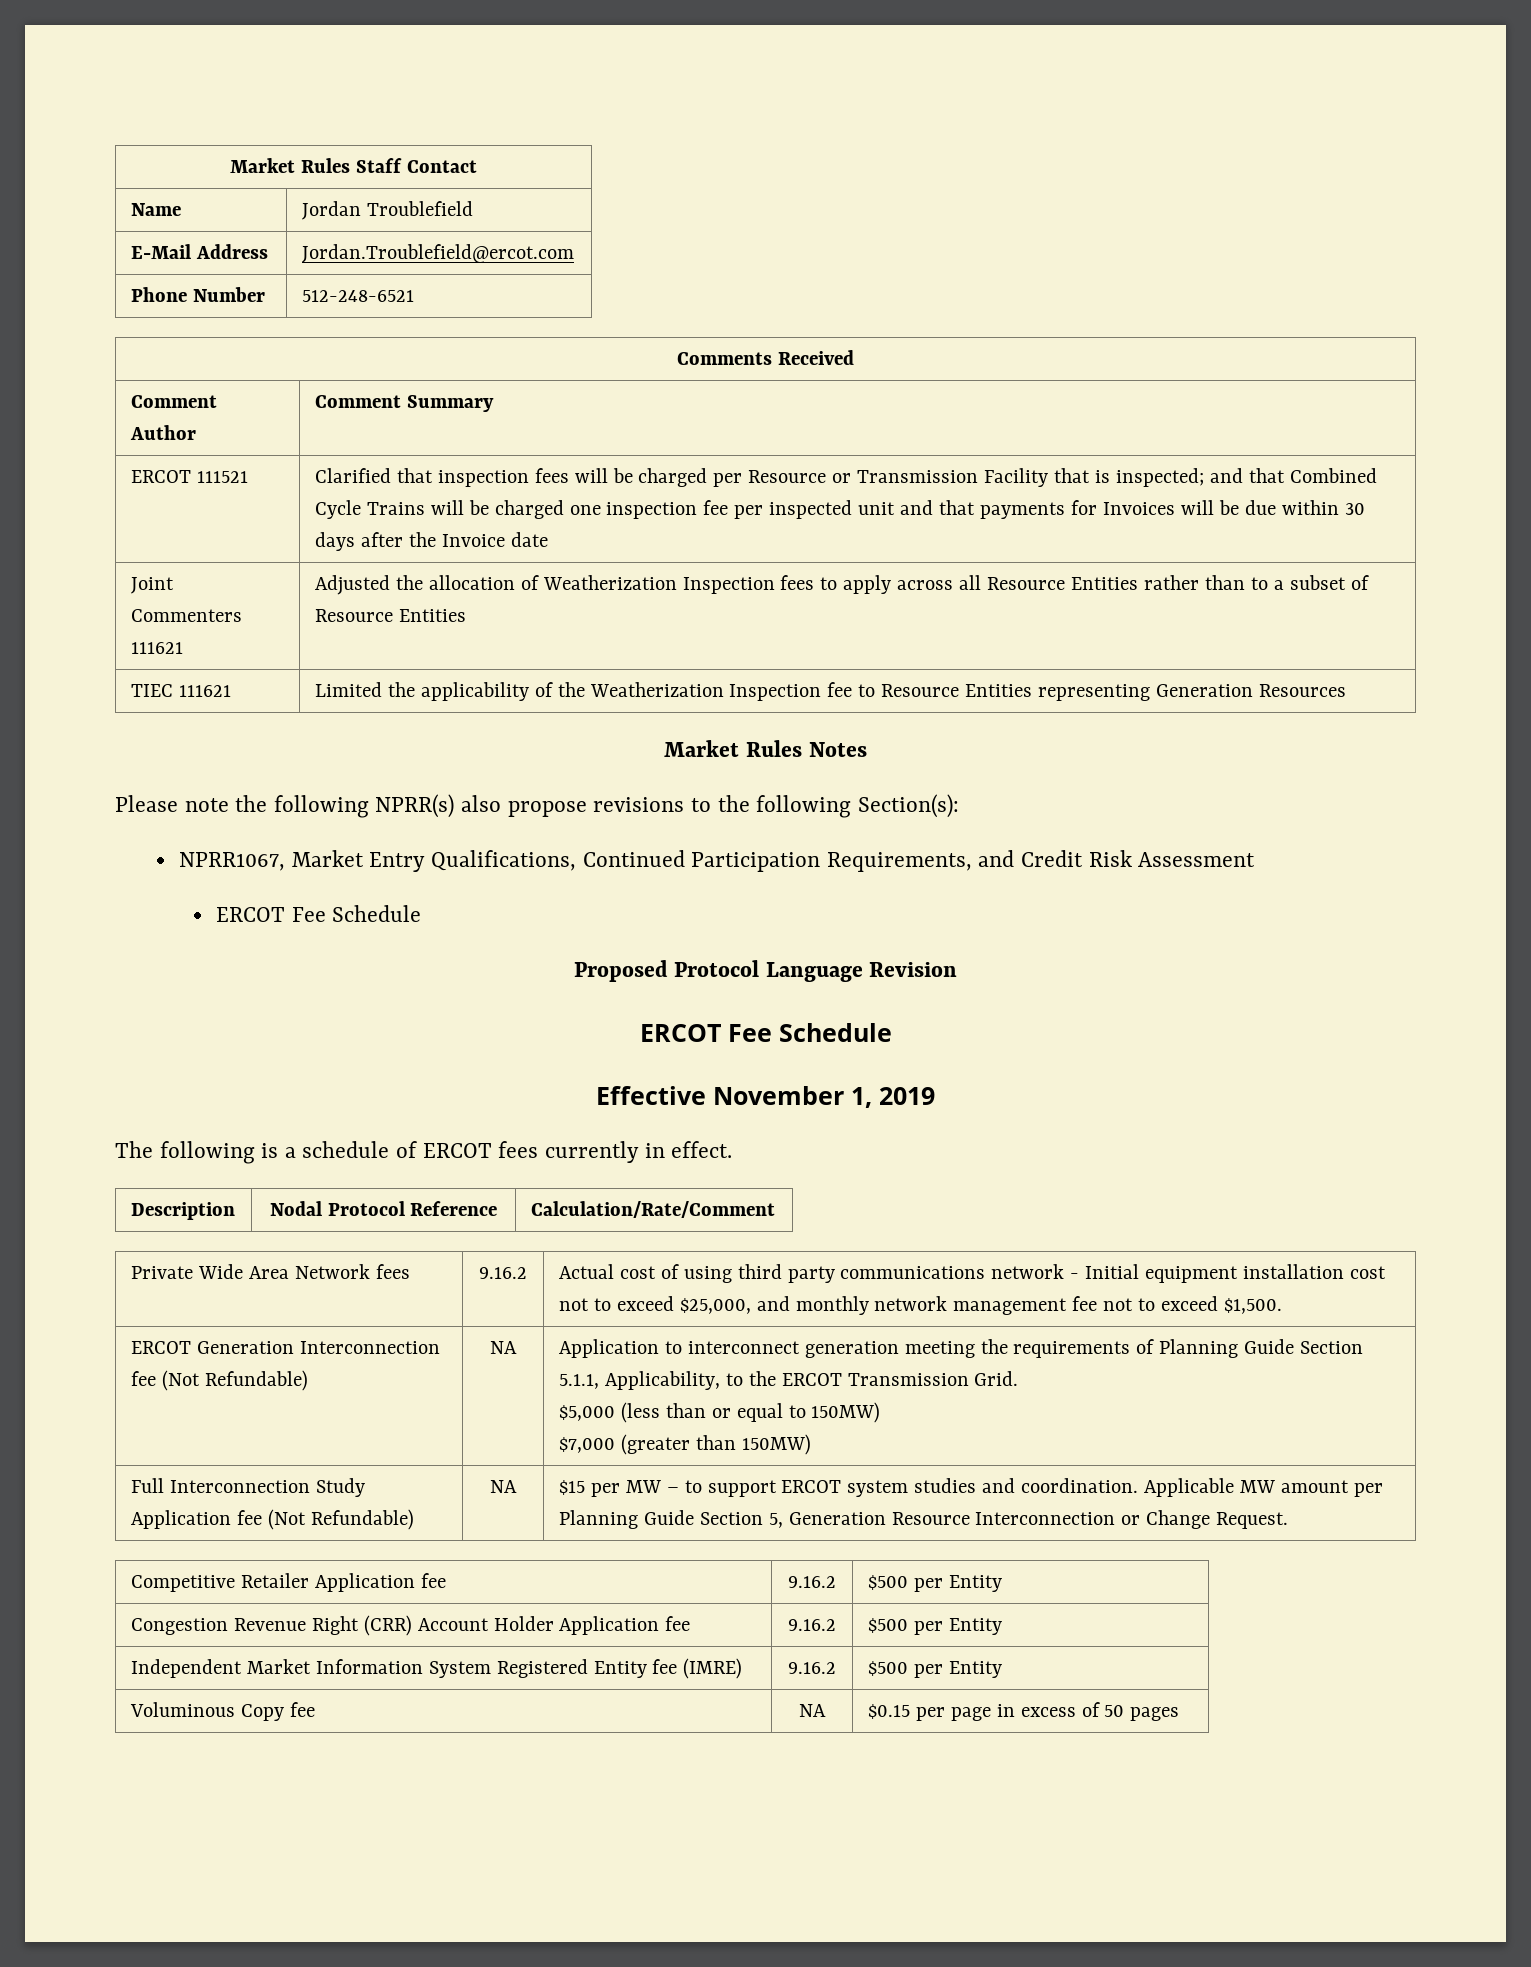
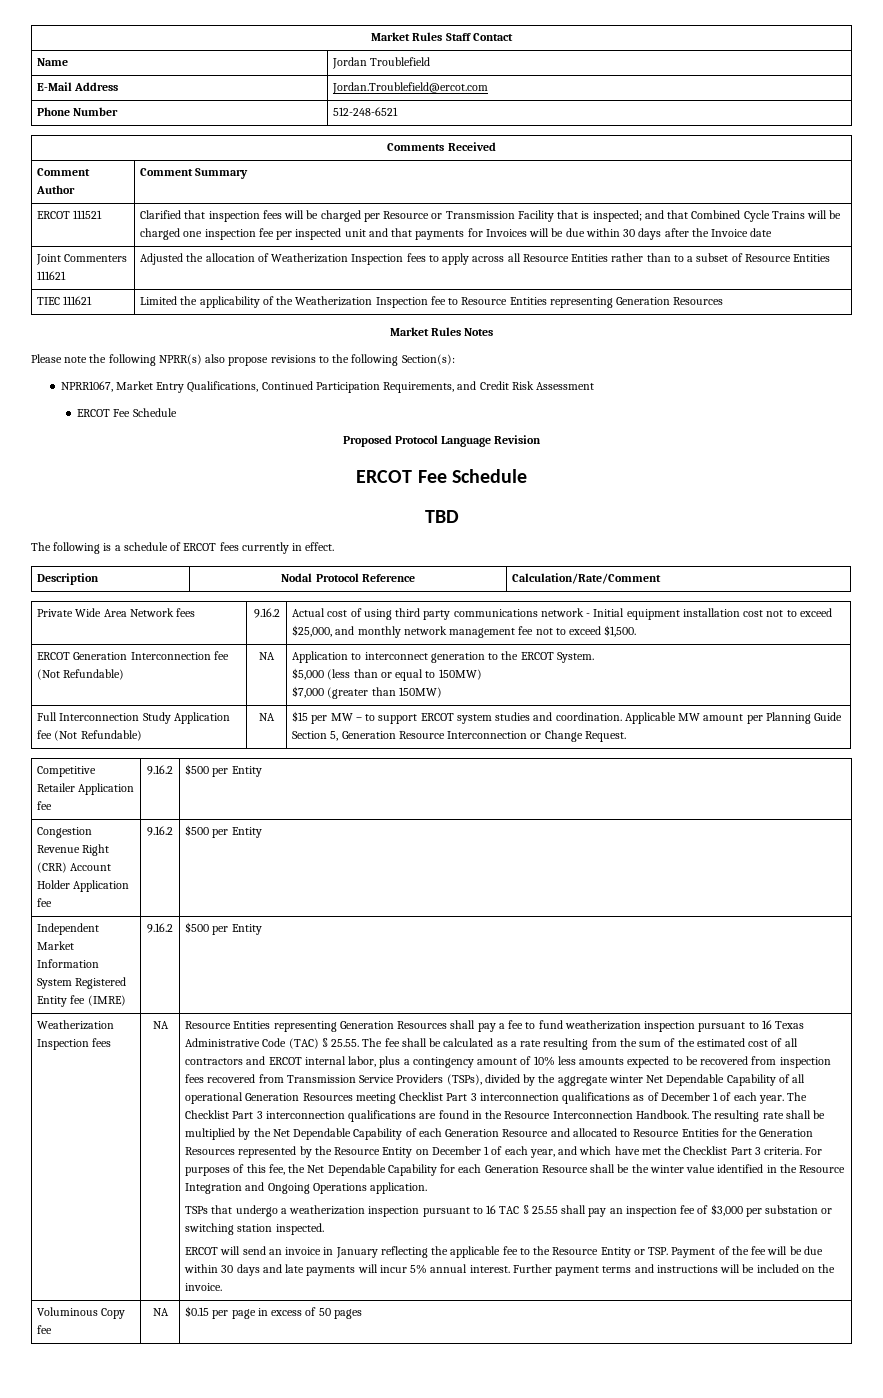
[596,1086,935,1108] Effective November 1, 2019 -> [424,510,459,523] TBD
[904,1339,1364,1358] [558,1371,720,1390] meeting the requirements of Planning Guide Section 5.1.1, Applicability, -> (485, 657) none
[847,1371,1019,1386] Transmission Grid. -> [556,652,594,663] System.
(1002, 1669) none -> [37,1020,115,1030] [37,1038,112,1050] [152,1021,169,1029] [185,1020,805,1032] [185,1038,798,1050] [185,1056,831,1068] [185,1074,806,1086] [185,1092,808,1104] [185,1110,826,1122] [185,1128,814,1140] [185,1146,823,1158] [185,1164,846,1176] [185,1182,428,1194] [185,1204,833,1217] [185,1223,324,1235] [185,1246,823,1258] [184,1264,836,1276] [185,1283,223,1291] // Weatherization Inspection fees | NA | Resource Entities representing Generation Resources shall pay a fee to fund weatherization inspection pursuant to 16 Texas Administrative Code (TAC) § 25.55. The fee shall be calculated as a rate resulting from the sum of the estimated cost of all contractors and ERCOT internal labor, plus a contingency amount of 10% less amounts expected to be recovered from inspection fees recovered from Transmission Service Providers (TSPs), divided by the aggregate winter Net Dependable Capability of all operational Generation Resources meeting Checklist Part 3 interconnection qualifications as of December 1 of each year. The Checklist Part 3 interconnection qualifications are found in the Resource Interconnection Handbook. The resulting rate shall be multiplied by the Net Dependable Capability of each Generation Resource and allocated to Resource Entities for the Generation Resources represented by the Resource Entity on December 1 of each year, and which have met the Checklist Part 3 criteria. For purposes of this fee, the Net Dependable Capability for each Generation Resource shall be the winter value identified in the Resource Integration and Ongoing Operations application. // TSPs that undergo a weatherization inspection pursuant to 16 TAC § 25.55 shall pay an inspection fee of $3,000 per substation or switching station inspected. // ERCOT will send an invoice in January reflecting the applicable fee to the Resource Entity or TSP. Payment of the fee will be due within 30 days and late payments will incur 5% annual interest. Further payment terms and instructions will be included on the invoice.

